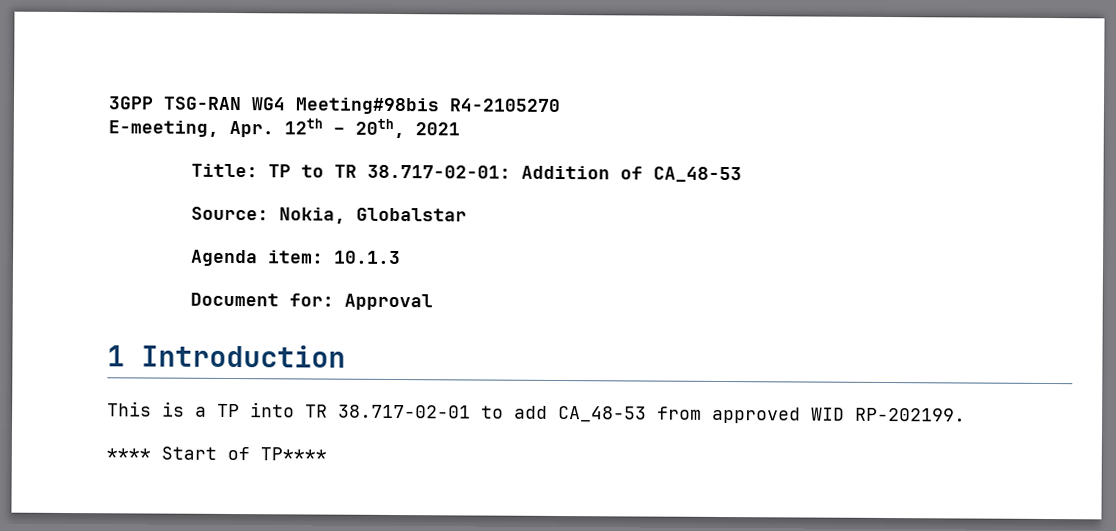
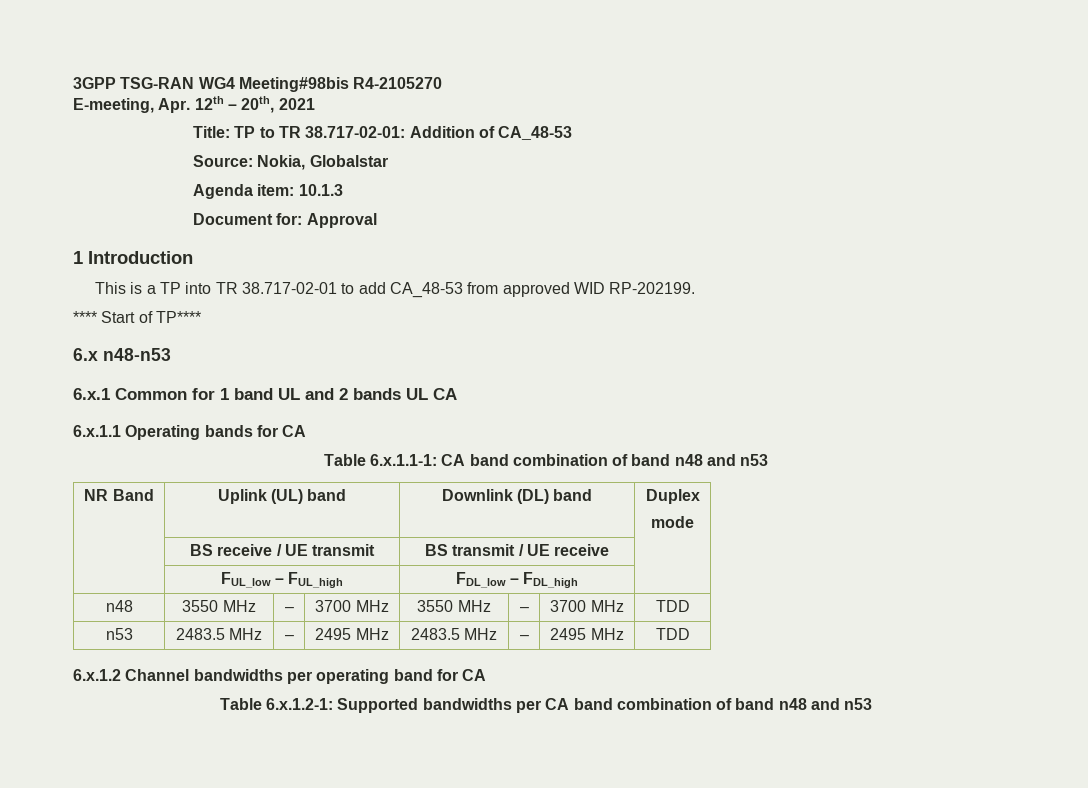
(327, 454) none -> [73,348,171,361] [73,388,457,400] [73,425,307,440] [323,454,769,466] [84,489,154,501] [217,489,347,504] [441,489,593,504] [645,489,700,504] [651,516,694,528] [189,544,376,556] [424,544,610,556] [220,572,344,588] [455,572,579,588] [105,600,133,612] [182,600,256,612] [284,607,294,612] [315,600,389,612] [417,600,491,612] [519,607,529,612] [550,600,624,612] [655,600,690,612] [105,628,133,640] [175,628,263,640] [284,635,294,640] [315,628,389,640] [410,628,498,640] [519,635,529,640] [550,628,624,640] [655,628,690,640] [73,669,487,684] [219,698,873,713] // 6.x n48-n53 // 6.x.1 Common for 1 band UL and 2 bands UL CA // 6.x.1.1 Operating bands for CA // Table 6.x.1.1-1: CA band combination of band n48 and n53 // NR Band | Uplink (UL) band | Downlink (DL) band | Duplex // mode // | BS receive / UE transmit | BS transmit / UE receive | // | FUL_low – FUL_high | FDL_low – FDL_high | // n48 | 3550 MHz | – | 3700 MHz | 3550 MHz | – | 3700 MHz | TDD // n53 | 2483.5 MHz | – | 2495 MHz | 2483.5 MHz | – | 2495 MHz | TDD // 6.x.1.2 Channel bandwidths per operating band for CA // Table 6.x.1.2-1: Supported bandwidths per CA band combination of band n48 and n53

